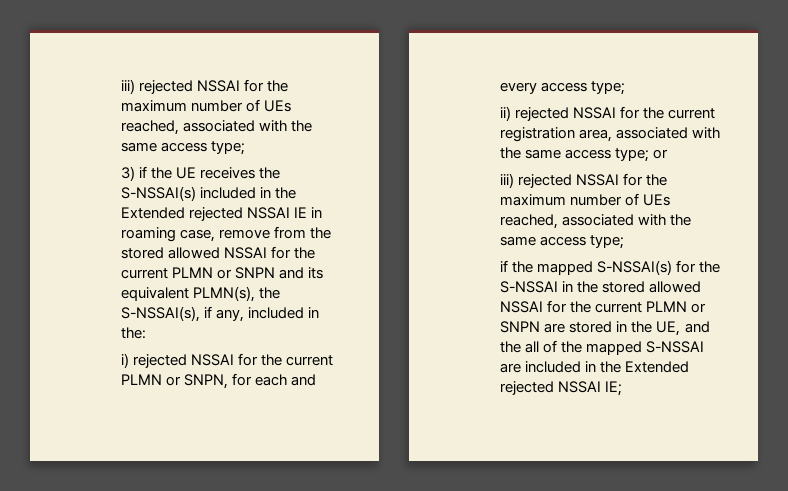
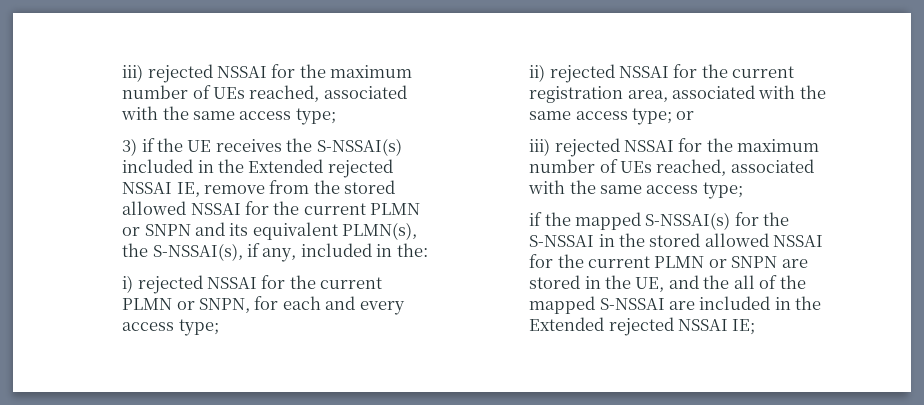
[294,207,323,218] [121,227,216,242] IE in roaming case, -> [176,182,200,197] IE,

